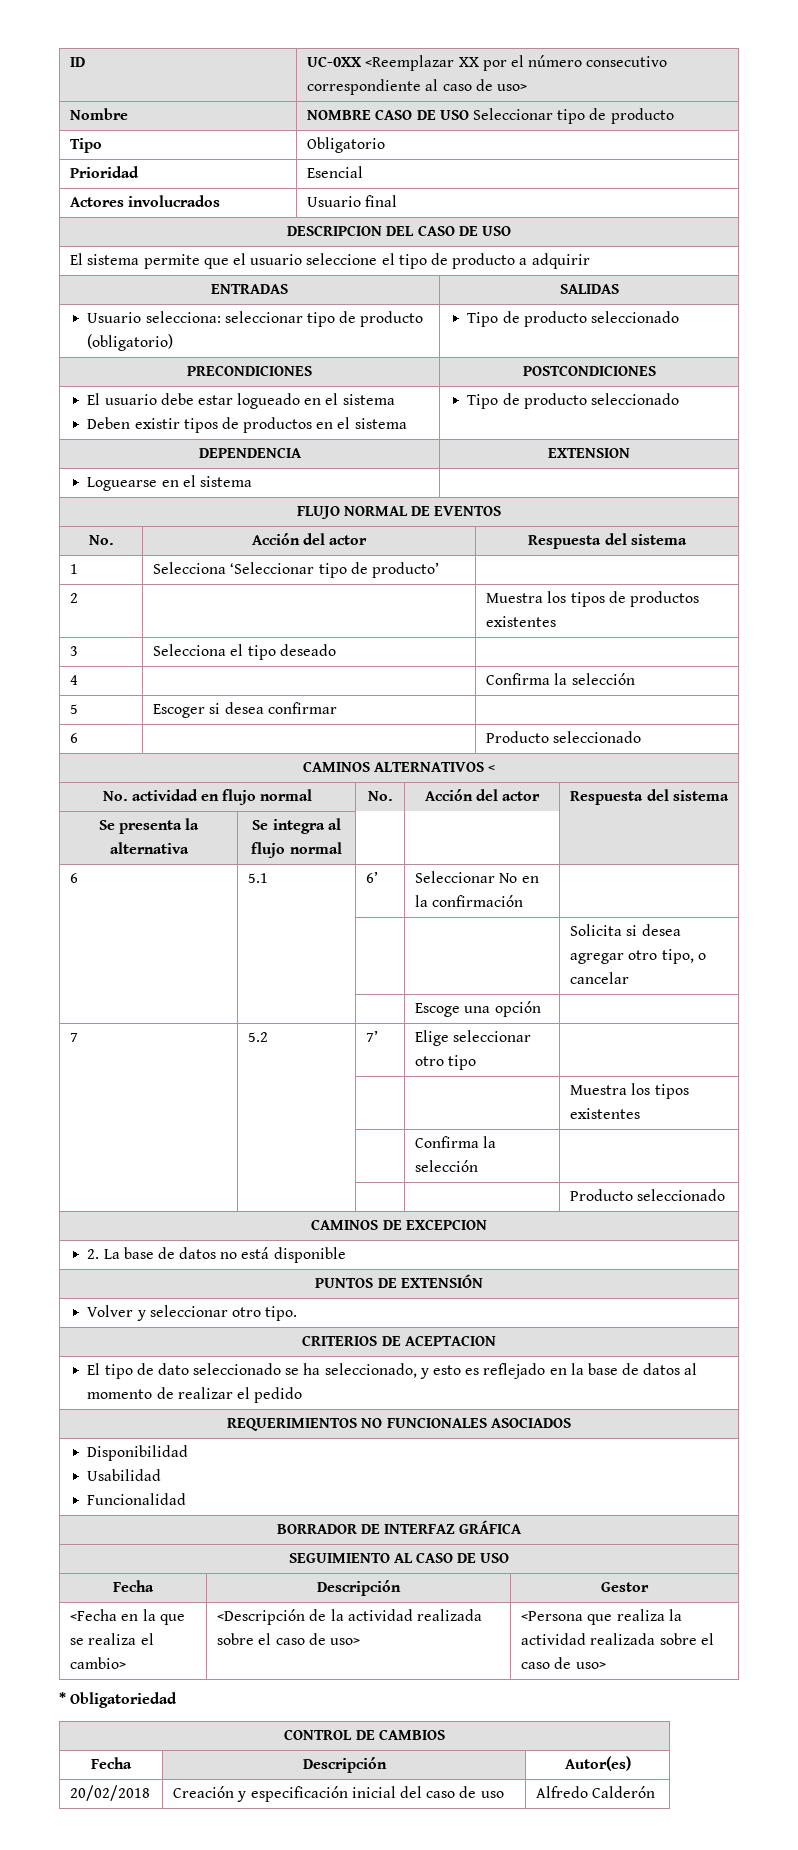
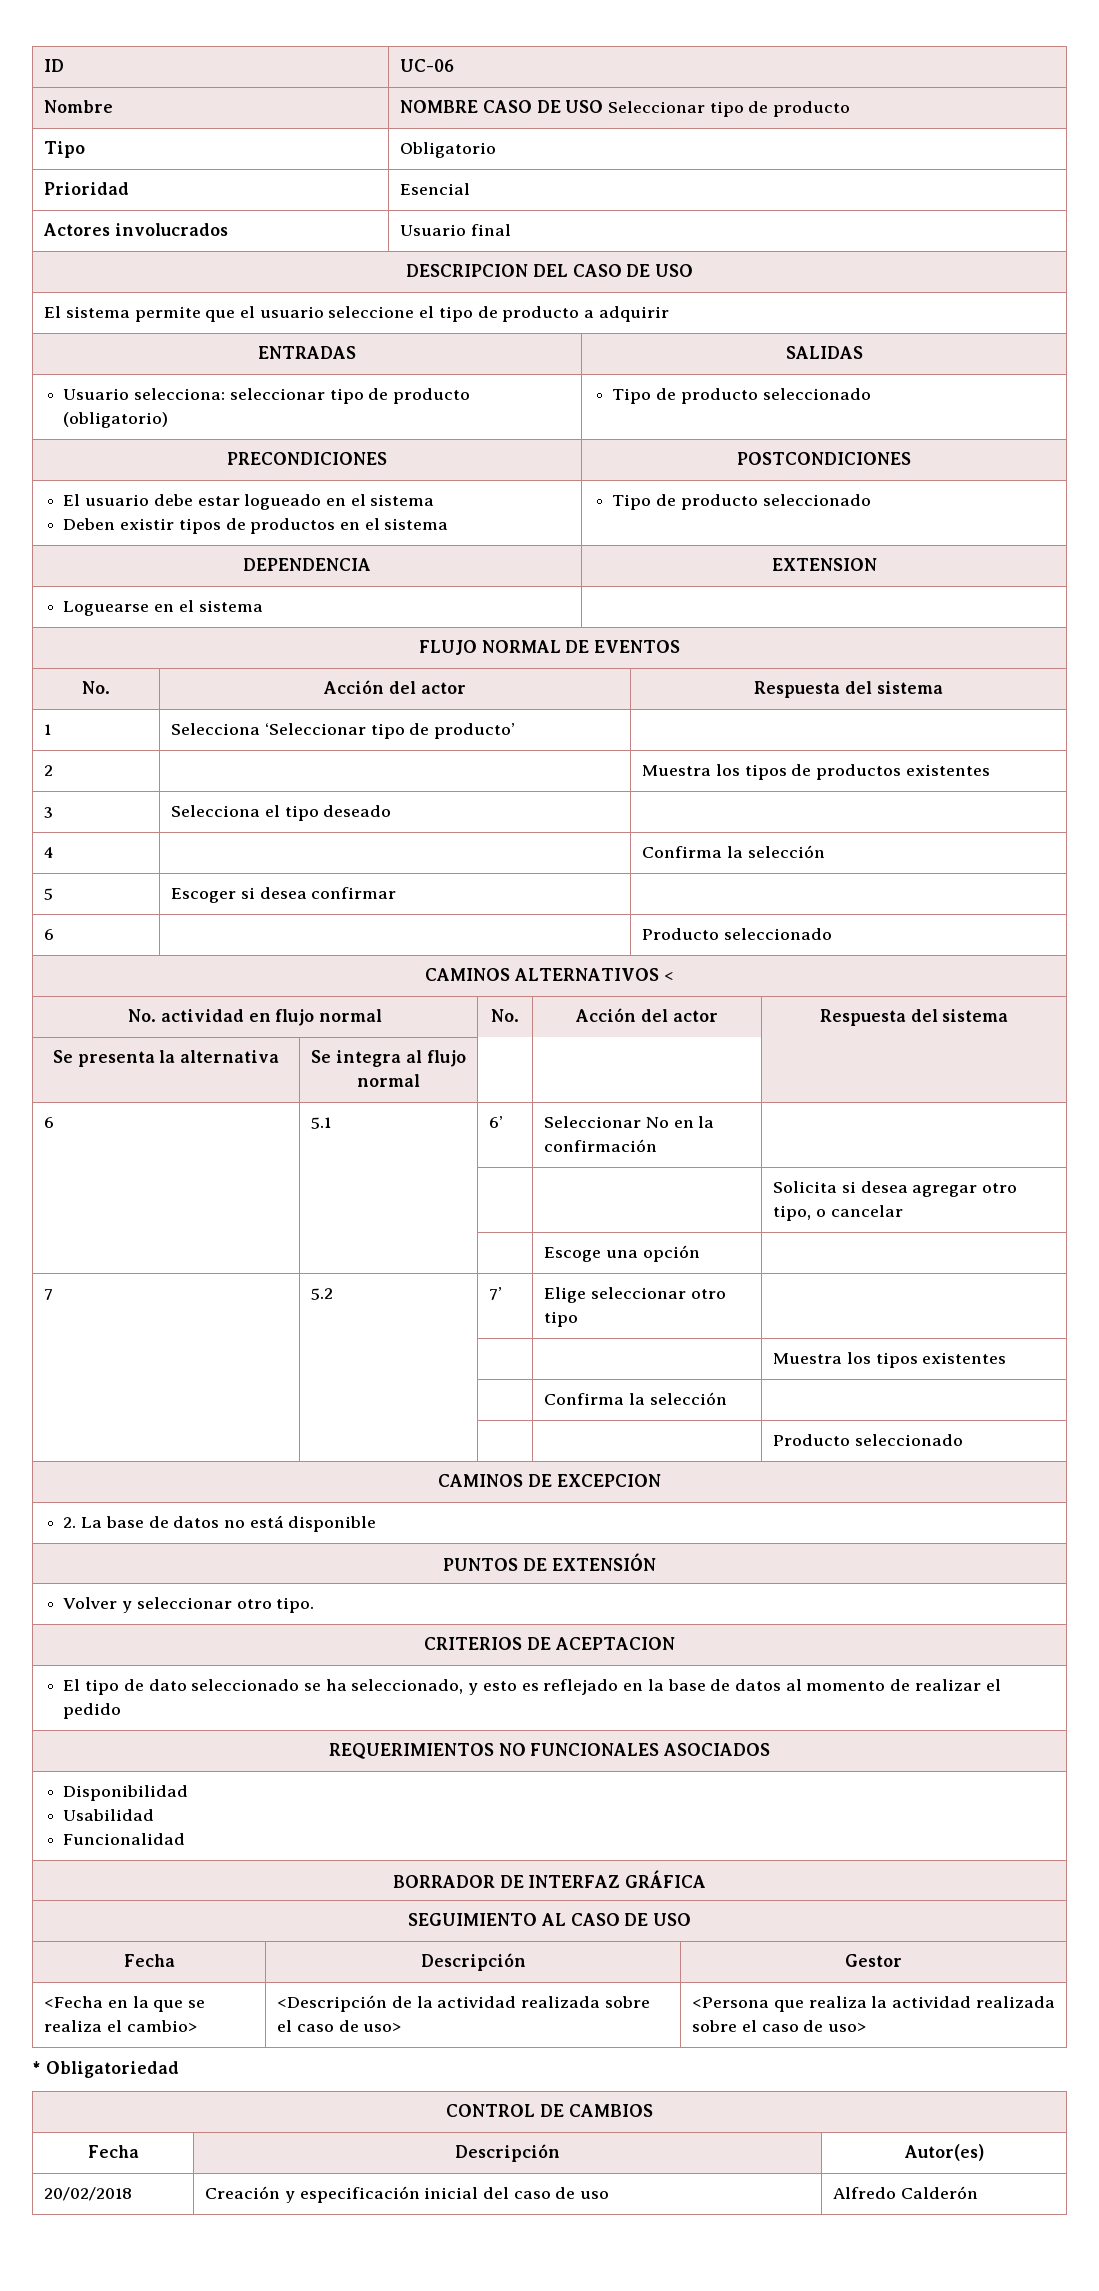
[307,55,668,71] [307,79,528,95] UC-0XX <Reemplazar XX por el número consecutivo correspondiente al caso de uso> -> [400,59,455,72] UC-06

